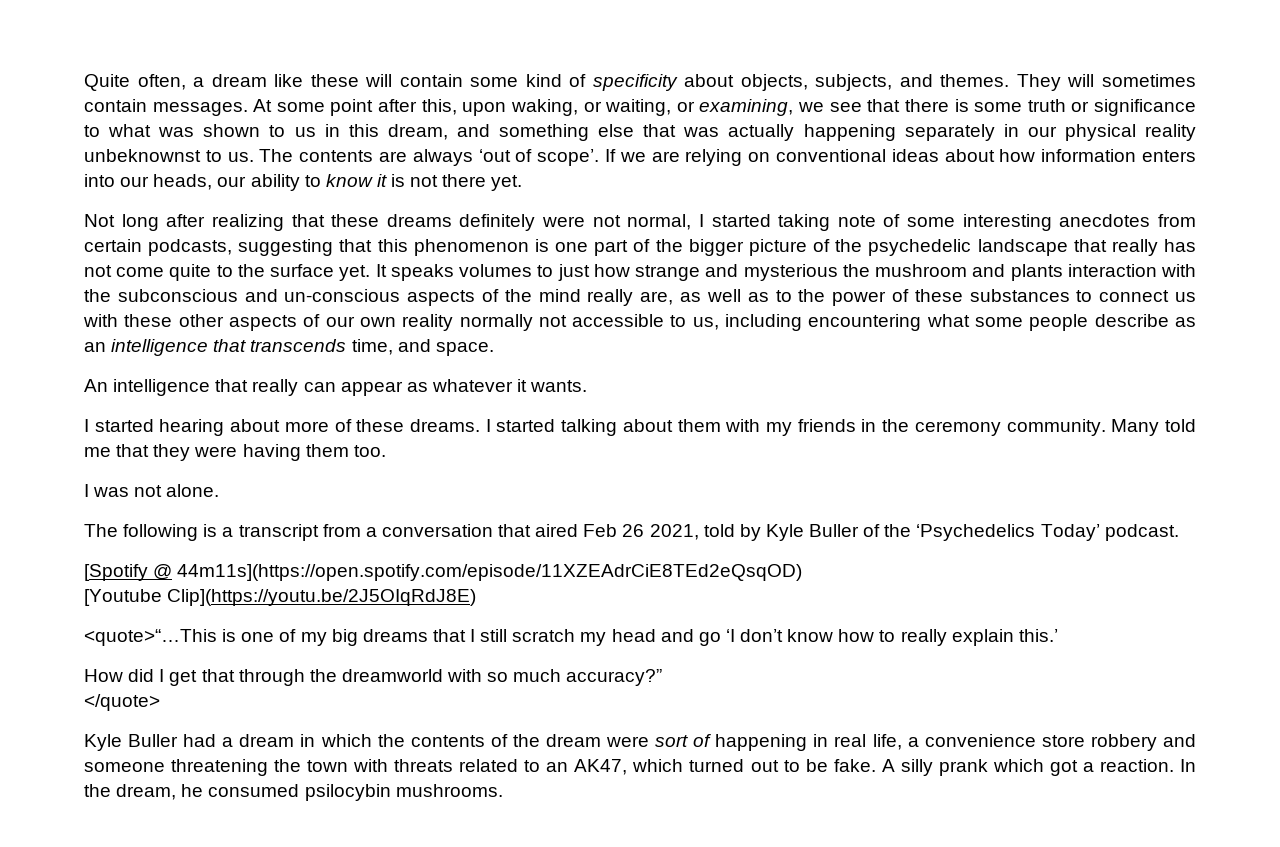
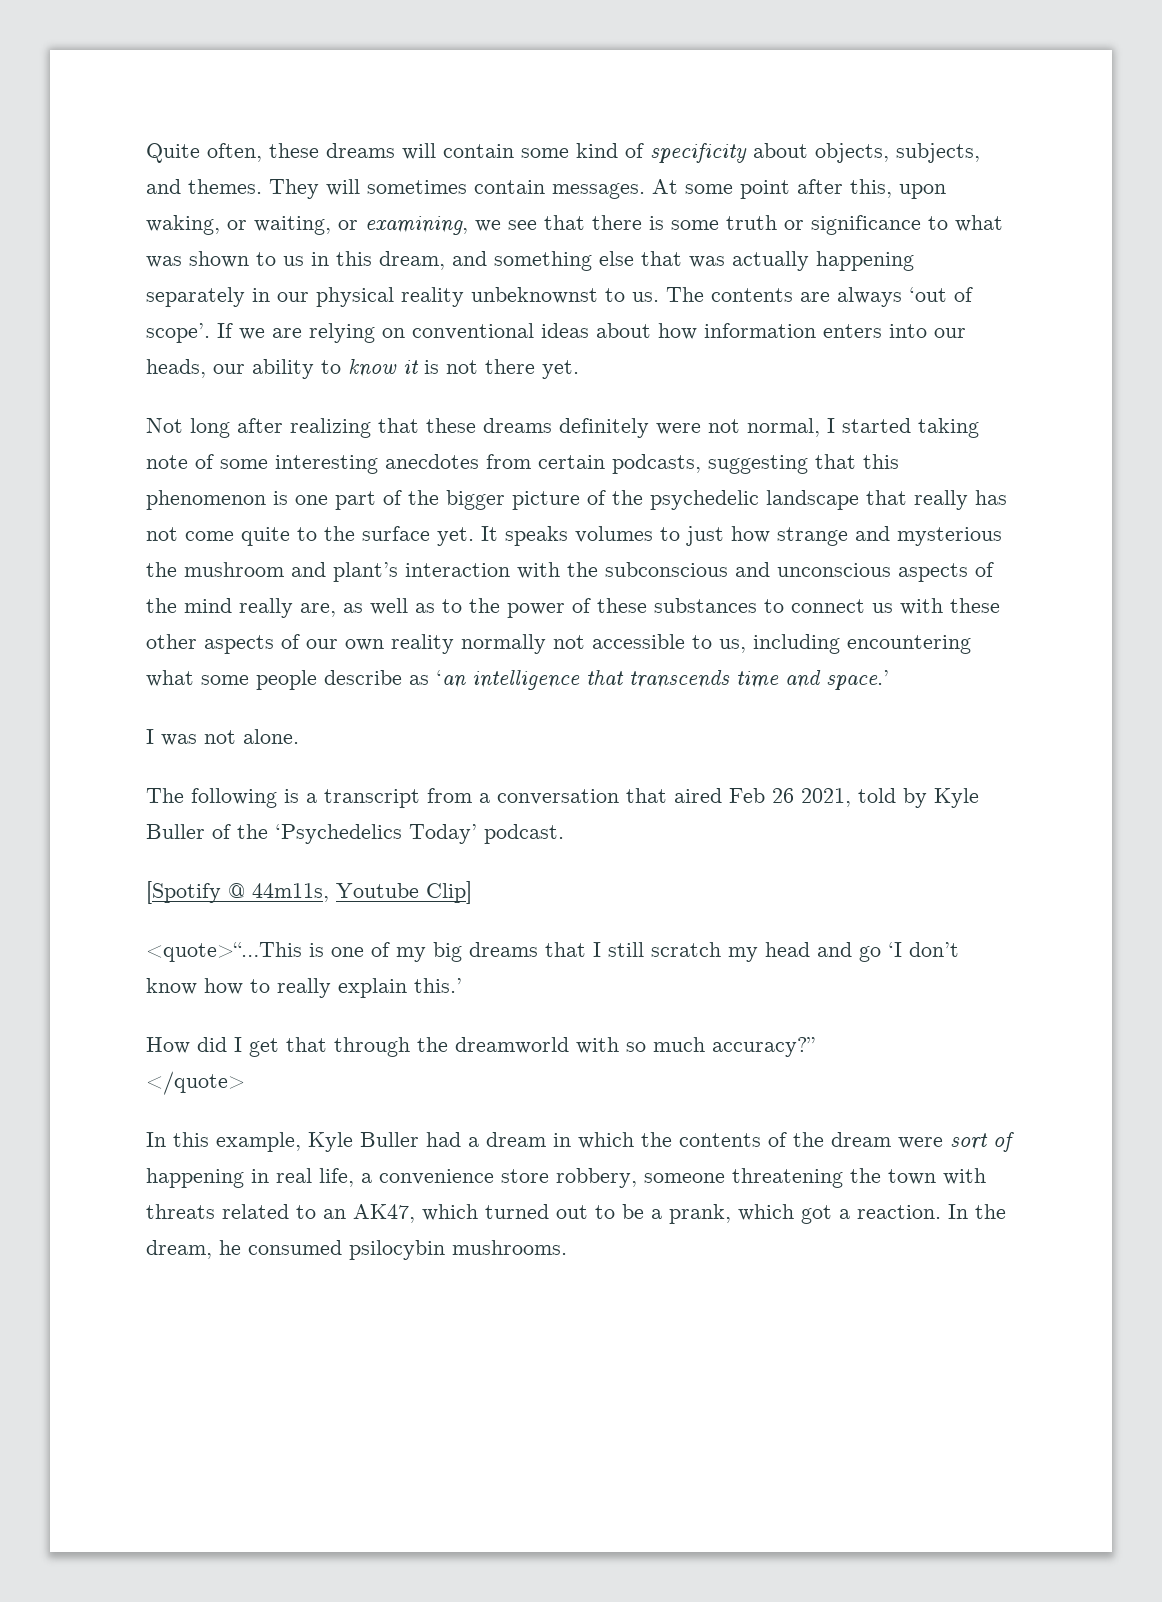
[193,74,359,87] a dream like these -> [269,143,395,158] these dreams
[1010,264,1063,281] plants -> [333,562,398,582] plant’s
[284,289,401,302] un-conscious -> [777,563,891,577] unconscious
[84,342,106,352] an -> [436,670,466,688] ‘an
[351,339,494,356] [84,379,588,396] [84,419,1196,436] [84,444,386,461] time, and space. // An intelligence that really can appear as whatever it wants. // I started hearing about more of these dreams. I started talking about them with my friends in the ceremony community. Many told me that they were having them too. -> [736,670,889,690] time and space.’
[177,564,803,581] [84,589,477,606] 44m11s](https://open.spotify.com/episode/11XZEAdrCiE8TEd2eQsqOD) // [Youtube Clip](https://youtu.be/2J5OIqRdJ8E) -> [252,881,472,904] 44m11s, Youtube Clip]
(160, 702) none -> [146,1132,301,1152] In this example,
[1090,734,1196,751] robbery and -> [556,1168,637,1188] robbery,
[833,759,988,776] fake. A silly prank -> [651,1204,731,1224] a prank,

